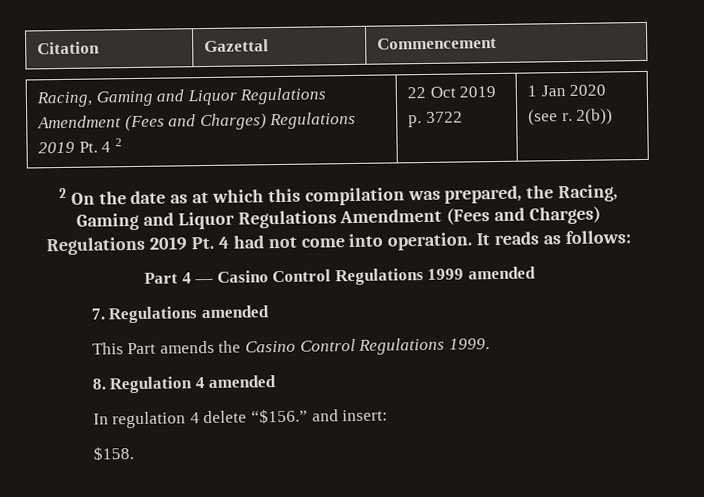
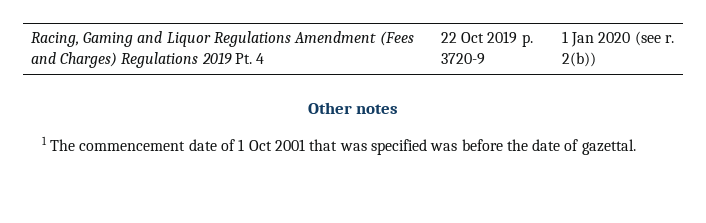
[36,41,100,55] [203,39,269,53] [376,36,497,50] Citation | Gazettal | Commencement // -> (30, 39) none
[114,138,122,147] 2 -> (265, 58) none
[425,111,463,123] 3722 -> [440,53,485,65] 3720-9
[58,184,619,206] [75,205,602,231] [46,230,631,256] [143,266,537,286] [90,305,269,324] [91,337,490,355] [91,375,277,394] [92,408,389,429] [92,446,134,461] 2 On the date as at which this compilation was prepared, the Racing, Gaming and Liquor Regulations Amendment (Fees and Charges) Regulations 2019 Pt. 4 had not come into operation. It reads as follows: // Part 4 — Casino Control Regulations 1999 amended // 7. Regulations amended // This Part amends the Casino Control Regulations 1999. // 8. Regulation 4 amended // In regulation 4 delete “$156.” and insert: // $158. -> [307,102,399,114] [41,136,636,155] Other notes // 1 The commencement date of 1 Oct 2001 that was specified was before the date of gazettal.

